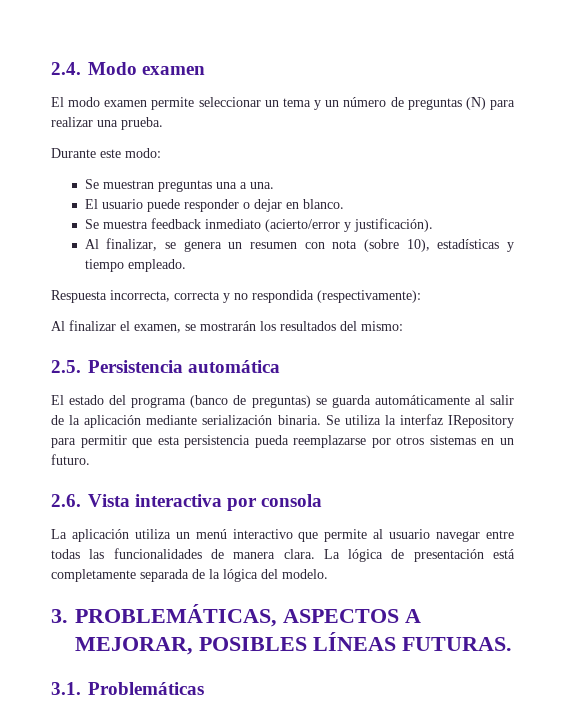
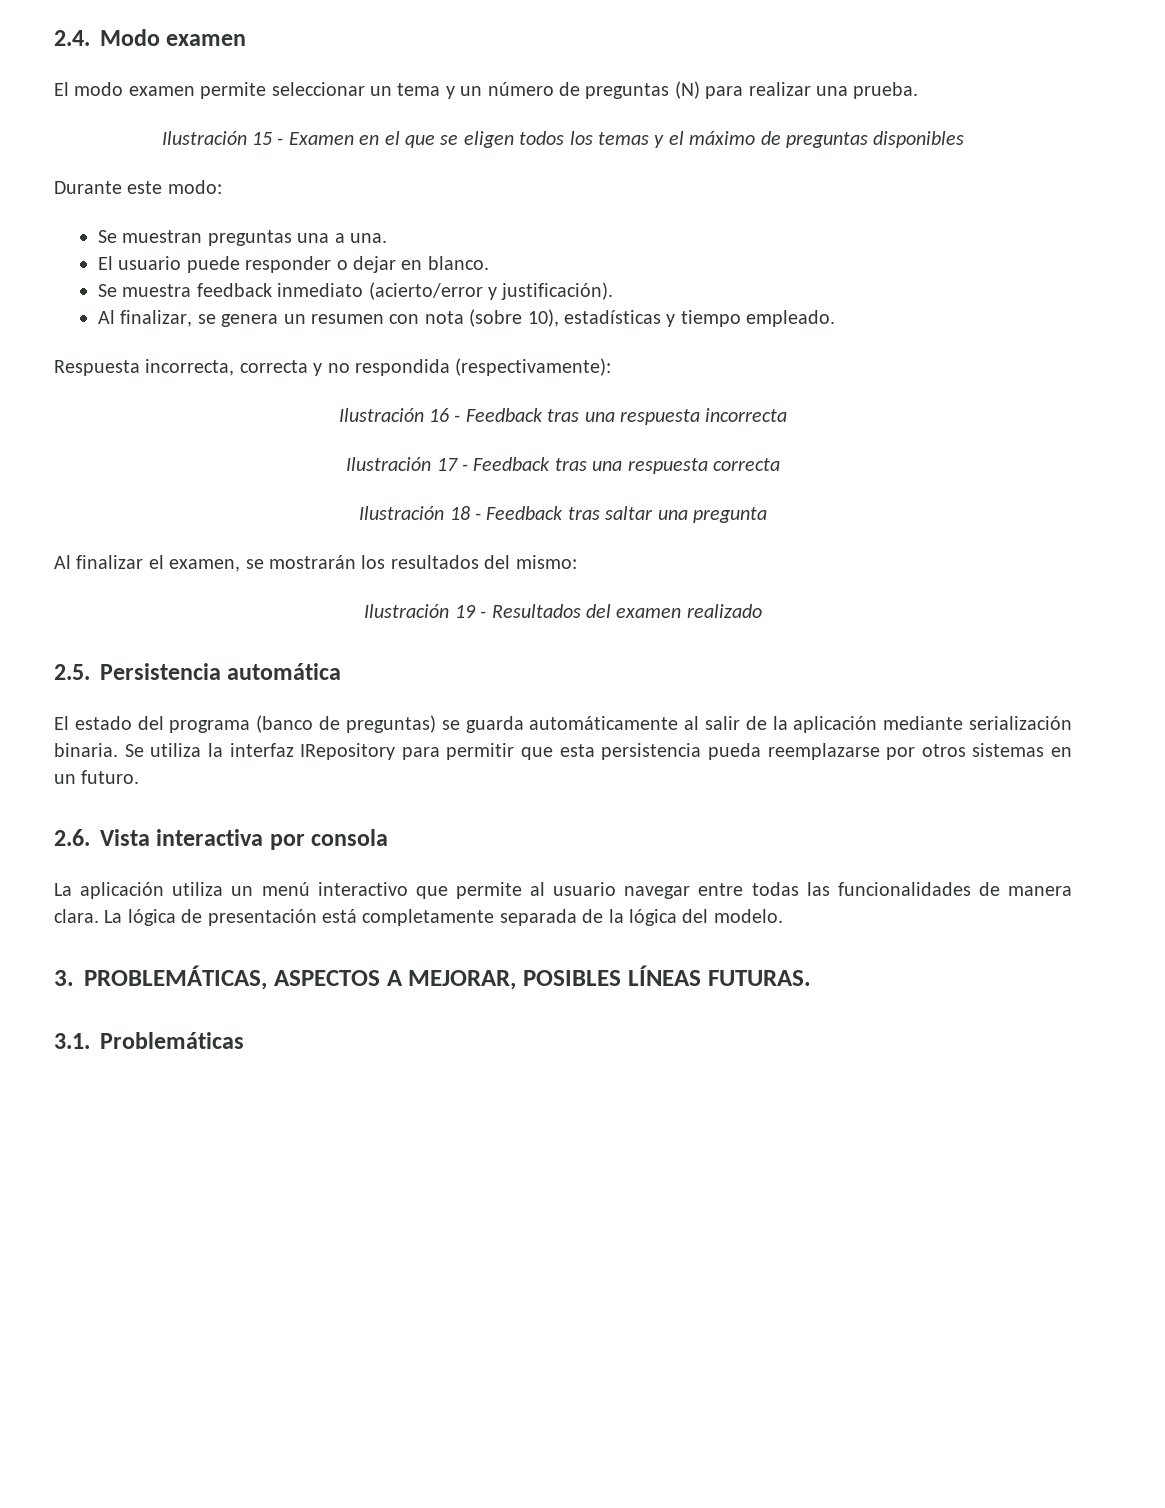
(163, 123) none -> [161,131,965,148] // Ilustración 15 - Examen en el que se eligen todos los temas y el máximo de preguntas disponibles
(421, 296) none -> [338,408,788,425] [346,457,780,474] [359,506,767,523] // Ilustración 16 - Feedback tras una respuesta incorrecta // Ilustración 17 - Feedback tras una respuesta correcta // Ilustración 18 - Feedback tras saltar una pregunta
(403, 326) none -> [364,604,762,618] // Ilustración 19 - Resultados del examen realizado

